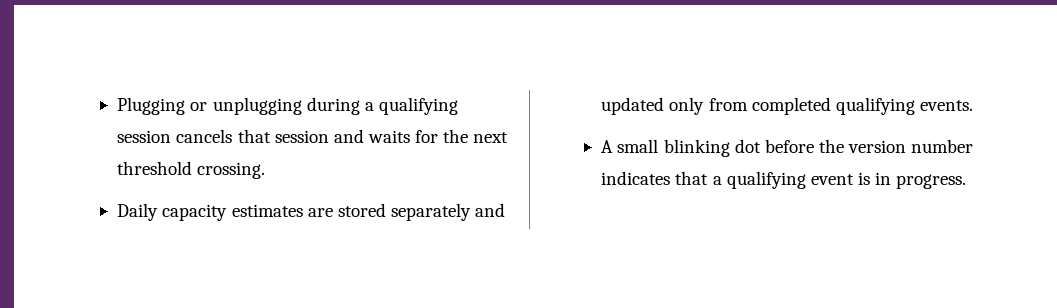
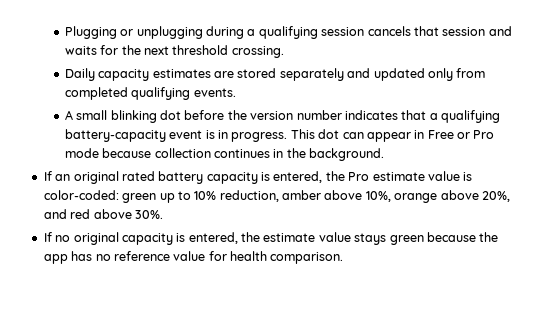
(806, 180) none -> [64,129,166,142] battery-capacity
(967, 181) none -> [290,129,495,142] [64,148,385,161] [43,171,473,184] [43,190,510,203] [43,209,163,219] [43,232,499,245] [43,251,344,264] This dot can appear in Free or Pro mode because collection continues in the background. // If an original rated battery capacity is entered, the Pro estimate value is color-coded: green up to 10% reduction, amber above 10%, orange above 20%, and red above 30%. // If no original capacity is entered, the estimate value stays green because the app has no reference value for health comparison.

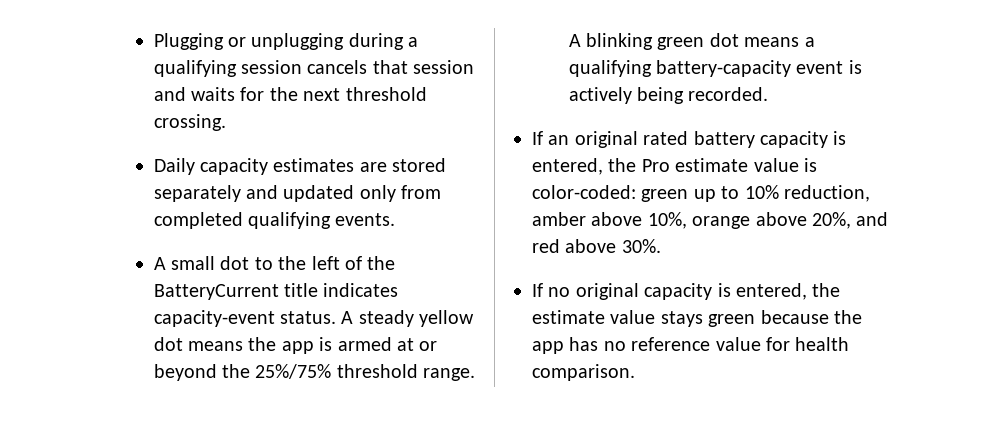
[110,110,427,123] blinking dot before the version number indicates that -> [220,256,396,270] [153,283,399,300] [153,310,475,327] [153,337,438,354] [153,364,476,381] [568,33,800,50] dot to the left of the BatteryCurrent title indicates capacity-event status. A steady yellow dot means the app is armed at or beyond the 25%/75% threshold range. A blinking green dot means
[218,129,495,142] [64,148,385,161] in progress. This dot can appear in Free or Pro mode because collection continues in the background. -> [568,87,769,104] actively being recorded.

